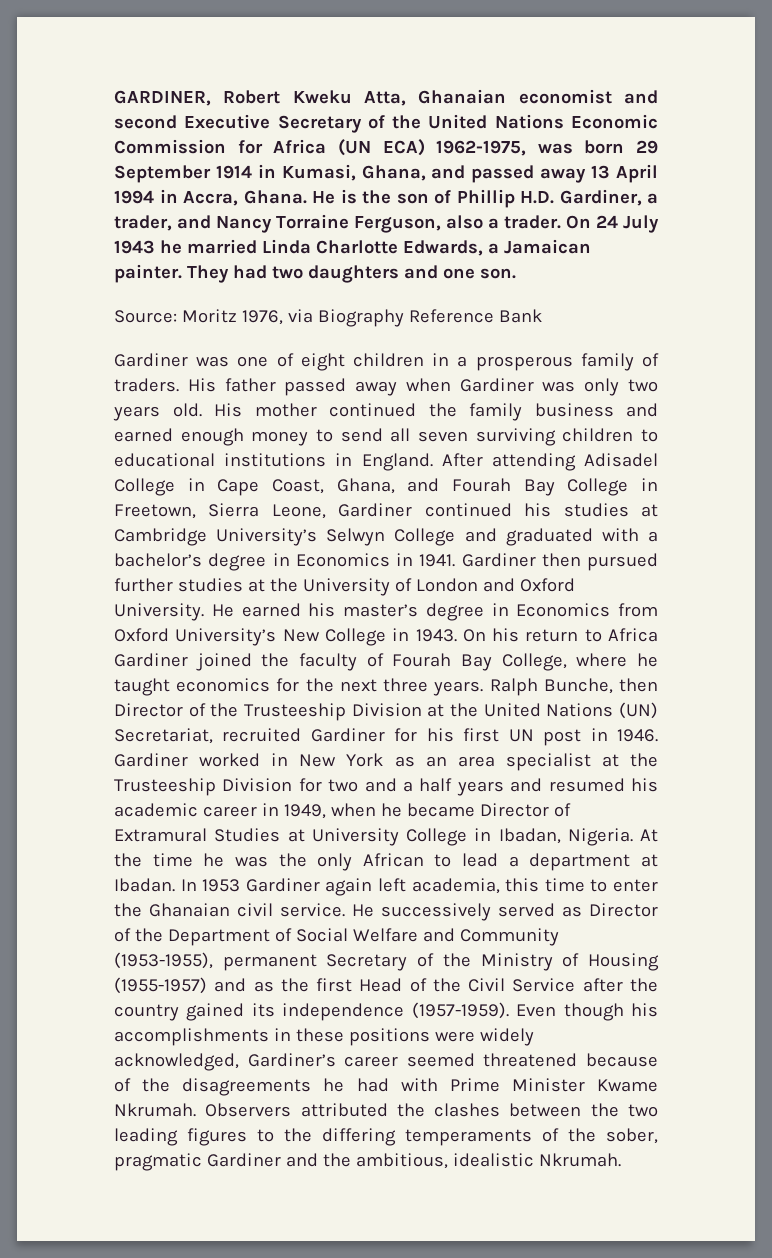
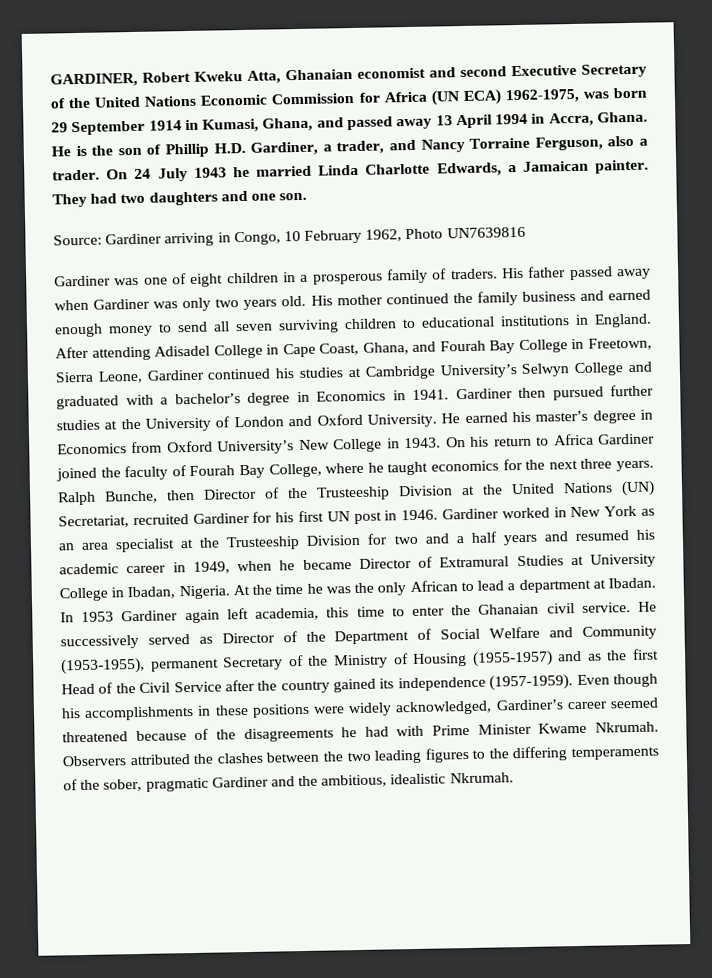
[181,309,542,327] Moritz 1976, via Biography Reference Bank -> [105,226,526,247] Gardiner arriving in Congo, 10 February 1962, Photo UN7639816

